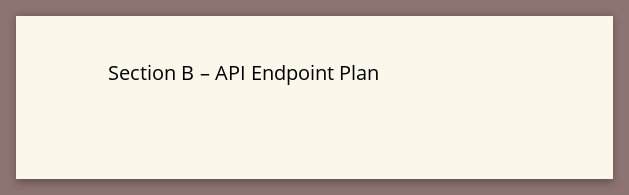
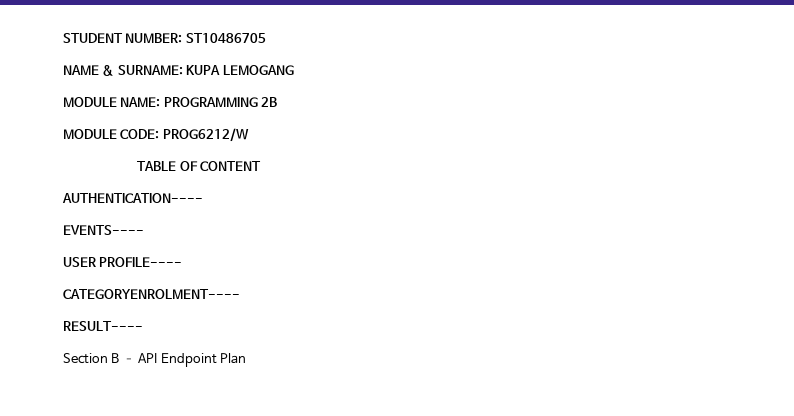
(108, 72) none -> [63,33,266,43] [63,65,294,76] [63,97,278,107] [63,128,249,142] [137,161,262,171] [62,193,203,203] [63,225,144,235] [63,257,183,267] [63,289,240,299] [63,321,143,331] STUDENT NUMBER: ST10486705 // NAME & SURNAME: KUPA LEMOGANG // MODULE NAME: PROGRAMMING 2B // MODULE CODE: PROG6212/W // TABLE OF CONTENT // AUTHENTICATION---- // EVENTS---- // USER PROFILE---- // CATEGORYENROLMENT---- // RESULT---- //

